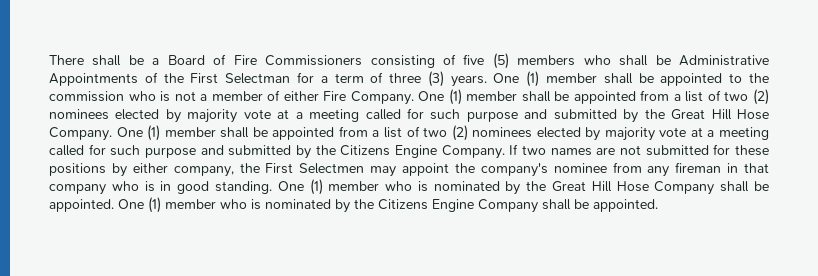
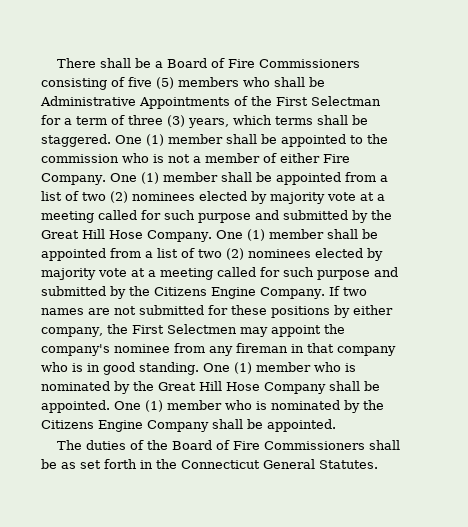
[450,75,487,87] years. -> [188,115,368,128] [41,134,111,147] years, which terms shall be staggered.
(658, 205) none -> [57,440,401,450] [41,459,378,469] // The duties of the Board of Fire Commissioners shall be as set forth in the Connecticut General Statutes.

